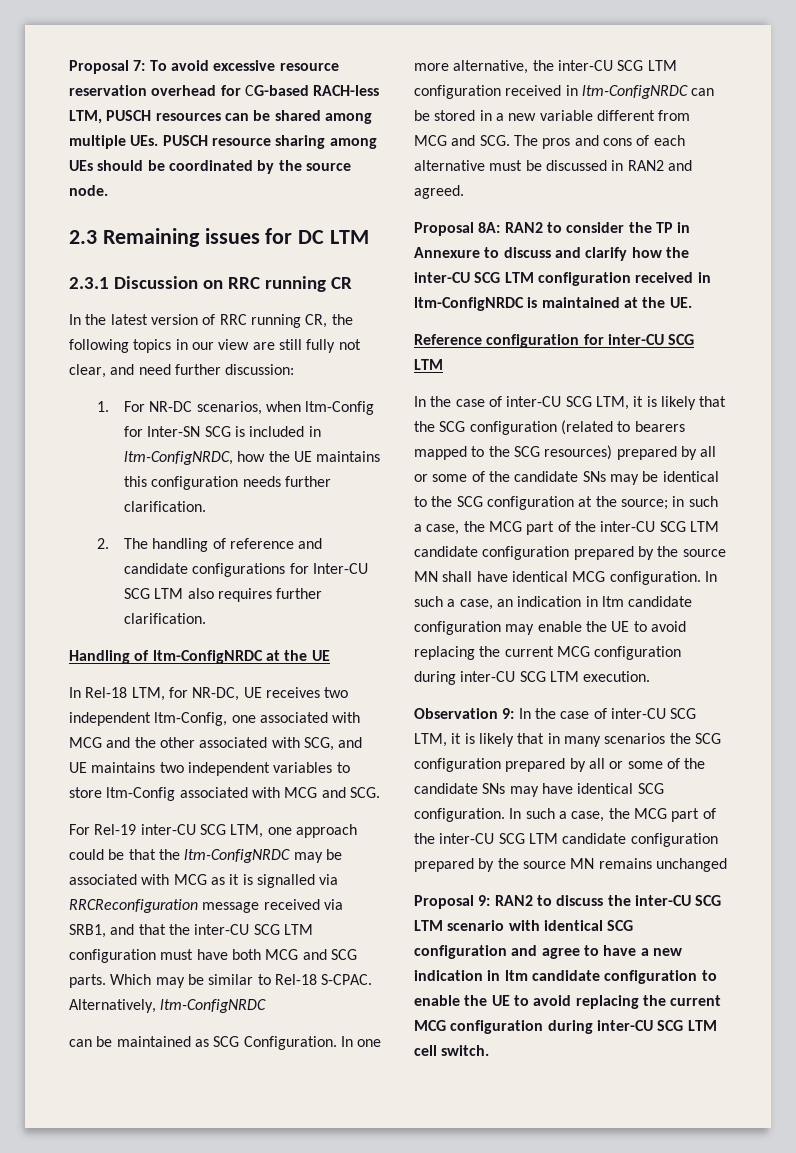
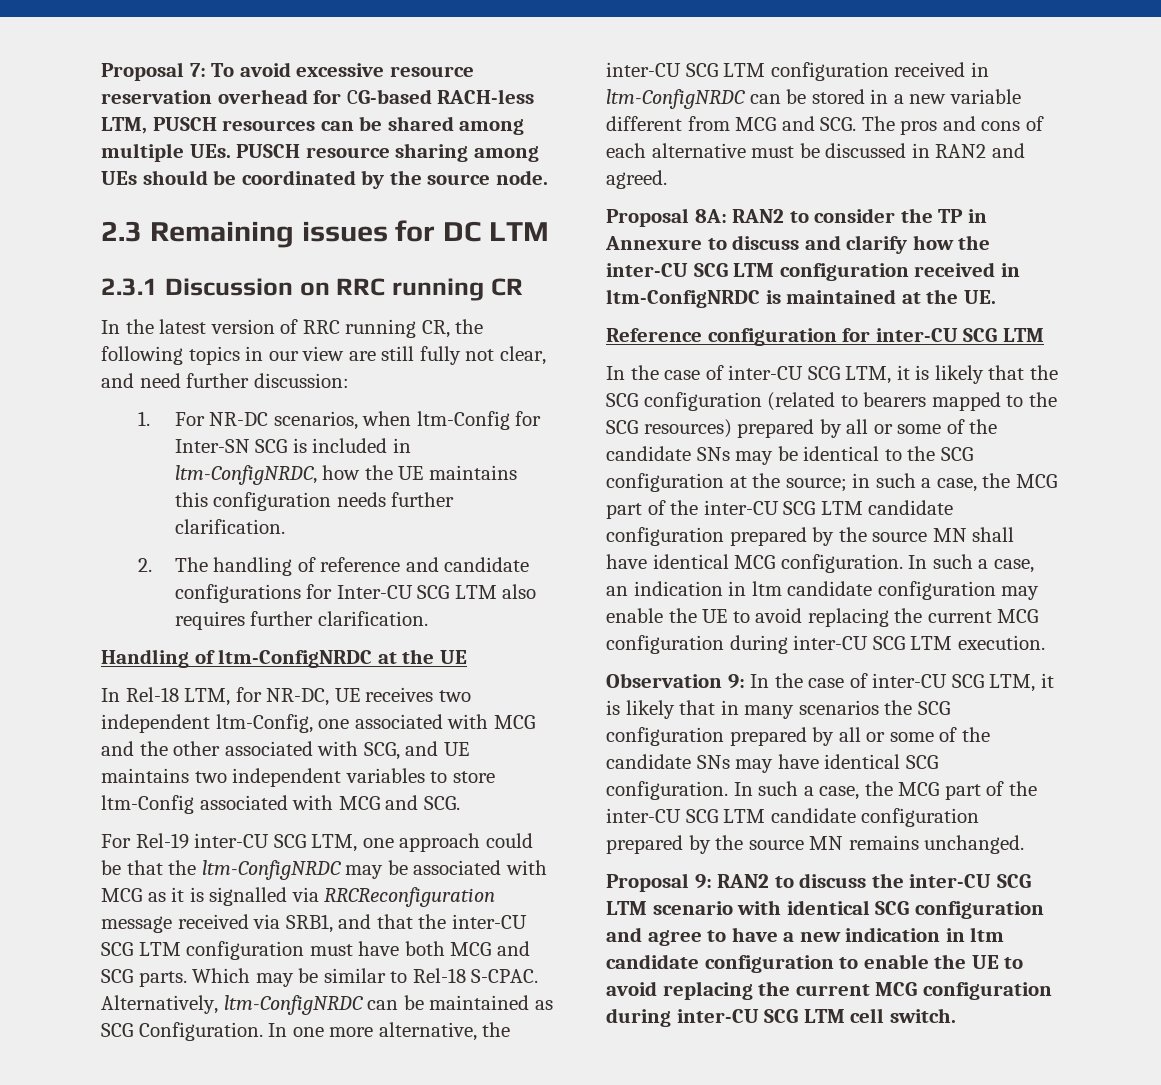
(267, 1006) // -> (363, 1005) none
[655,858,727,872] unchanged -> [924,835,1025,854] unchanged.

